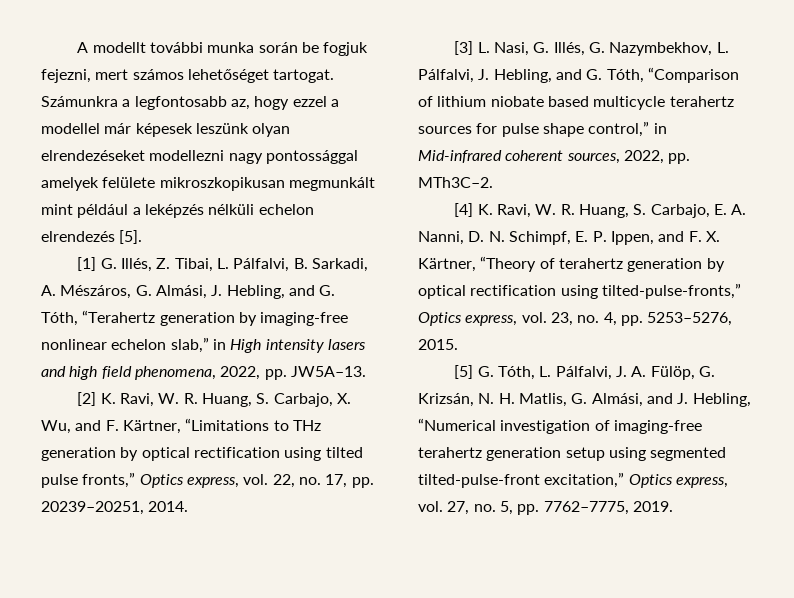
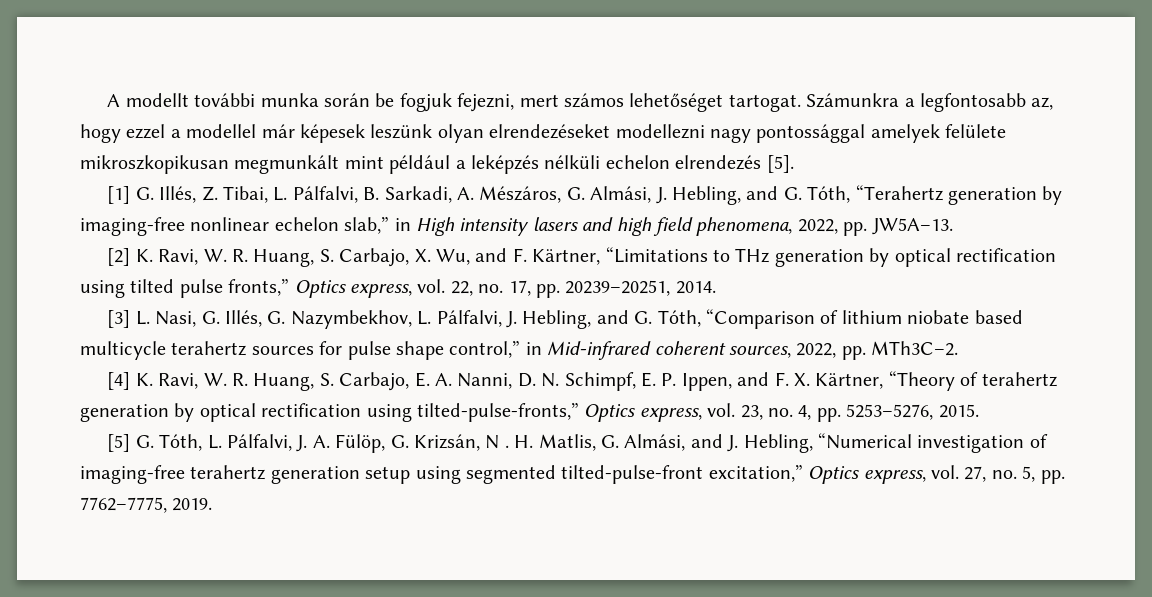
[478,393,495,404] N. -> [485,435,509,449] N .

